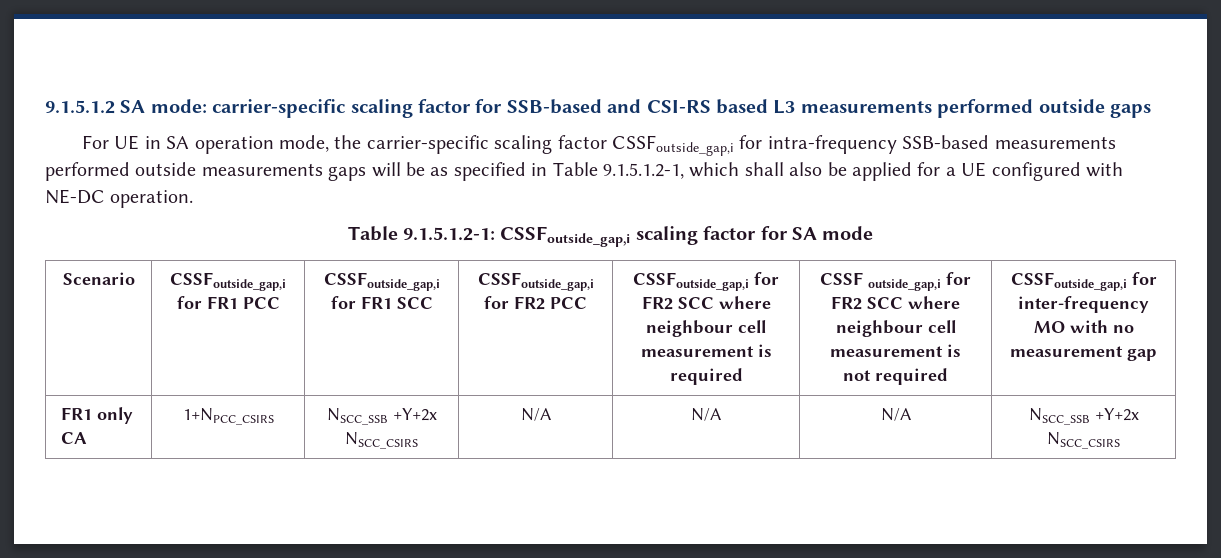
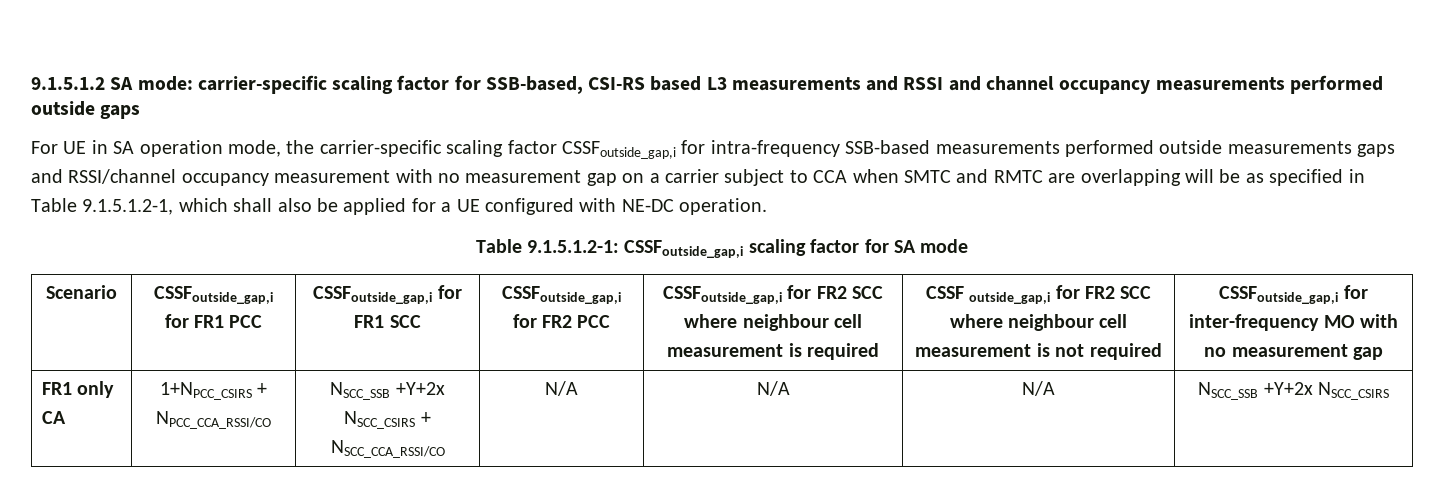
[506,99,642,114] SSB-based and -> [485,76,583,94] SSB-based,
(932, 107) none -> [866,76,1285,94] and RSSI and channel occupancy measurements
(367, 173) none -> [31,169,1181,186] and RSSI/channel occupancy measurement with no measurement gap on a carrier subject to CCA when SMTC and RMTC are overlapping
[326,408,437,425] [345,432,418,449] | NSCC_SSB +Y+2x NSCC_CSIRS -> [257,383,268,395] [156,411,271,429] [330,382,445,400] [344,411,431,429] [330,440,445,458] + NPCC_CCA_RSSI/CO | NSCC_SSB +Y+2x NSCC_CSIRS + NSCC_CCA_RSSI/CO

